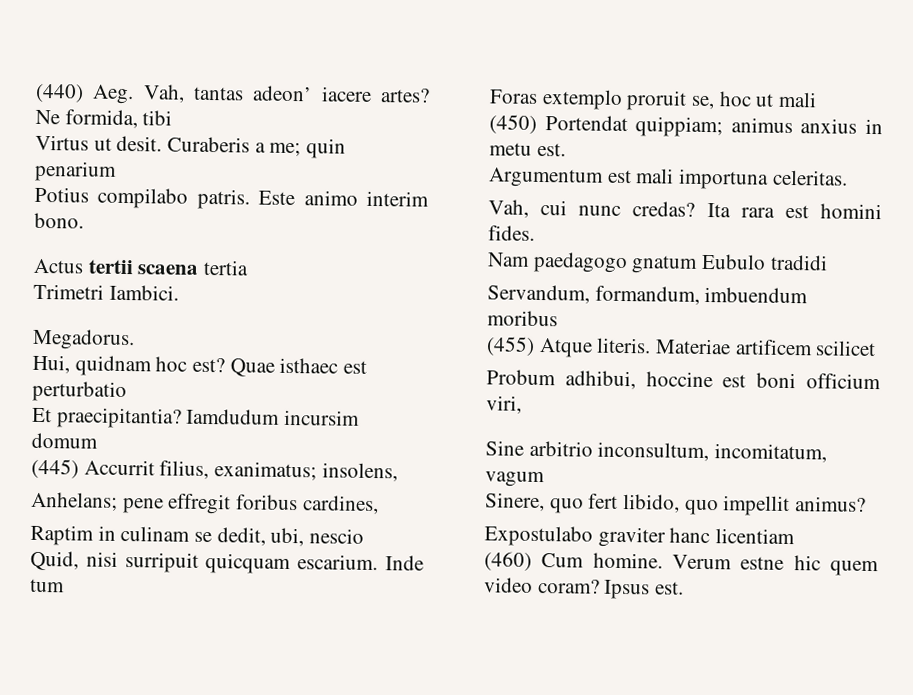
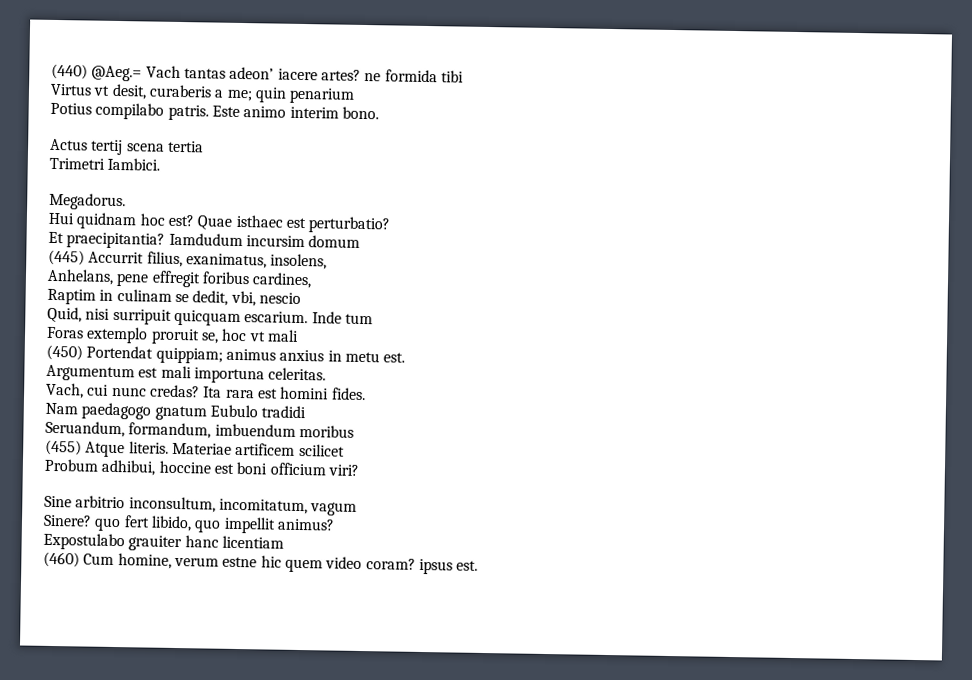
[92,84,185,105] Aeg. Vah, -> [91,65,181,82] @Aeg.= Vach
[35,109,138,129] Ne formida, -> [364,69,438,83] ne formida
[93,135,251,153] ut desit. Curaberis -> [93,83,212,100] vt desit, curaberis
[87,259,199,275] tertii scaena -> [90,139,165,156] tertij scena
[32,354,70,374] Hui, -> [48,212,75,225] Hui
[32,380,127,403] perturbatio -> [308,216,391,234] perturbatio?
[214,461,318,481] exanimatus; -> [185,253,267,269] exanimatus,
[31,491,118,511] Anhelans; -> [47,268,114,285] Anhelans,
[270,527,305,547] ubi, -> [230,290,256,307] vbi,
[755,93,775,107] ut -> [248,331,266,342] vt
[488,199,529,218] Vah, -> [46,382,84,399] Vach,
[487,284,590,304] Servandum, -> [45,420,125,438] Seruandum,
[486,395,522,414] viri, -> [327,464,359,476] viri?
[485,492,545,512] Sinere, -> [43,514,92,527] Sinere?
[597,526,666,548] graviter -> [128,535,183,552] grauiter
[592,552,732,570] homine. Verum -> [117,553,219,569] homine, verum
[603,579,651,600] Ipsus -> [418,558,453,575] ipsus

